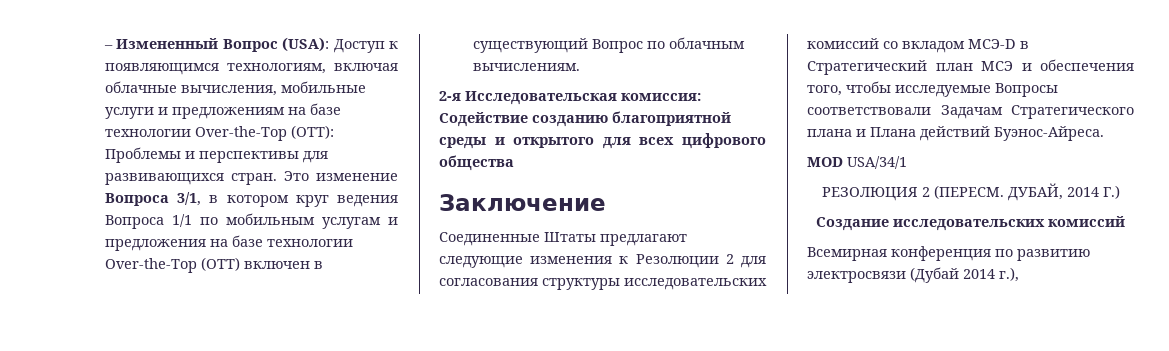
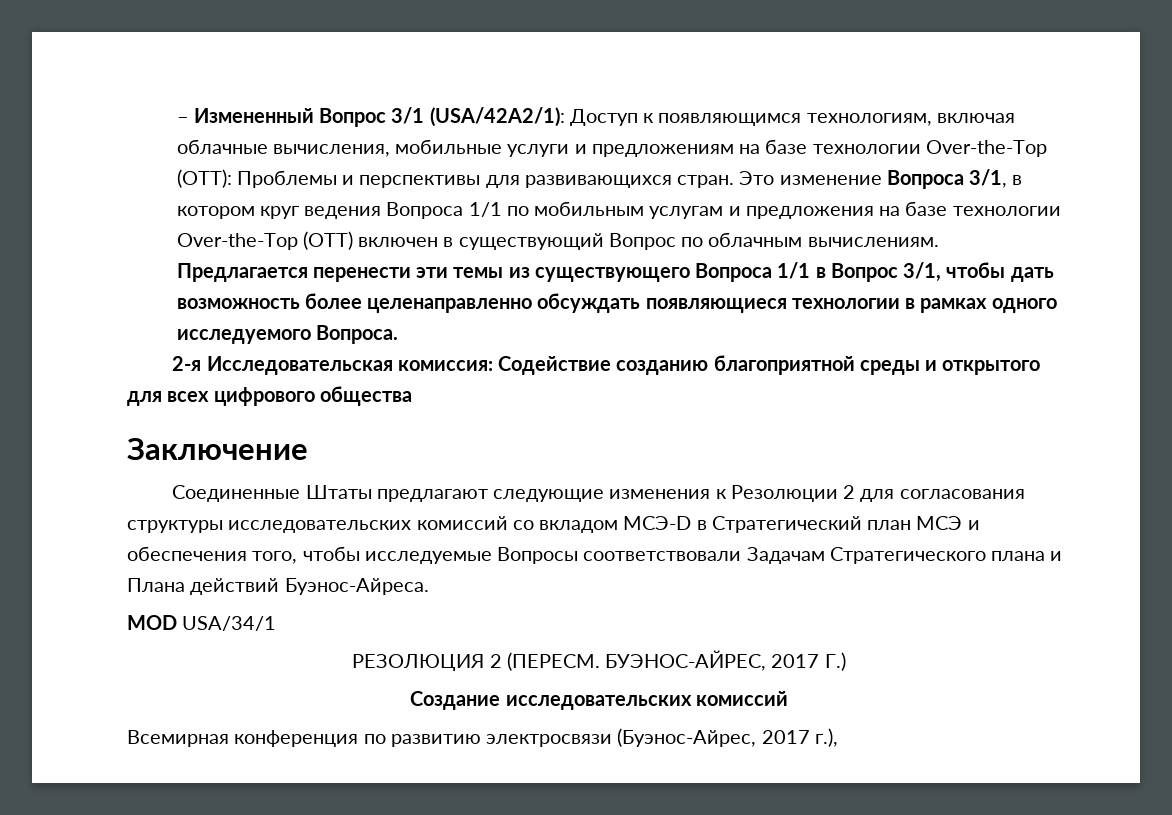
[282,37,330,52] (USA): -> [391,107,565,127] 3/1 (USA/42A2/1):
(580, 67) none -> [176,262,1054,282] [176,293,1057,313] [176,325,398,344] Предлагается перенести эти темы из существующего Вопроса 1/1 в Вопрос 3/1, чтобы дать возможность более целенаправленно обсуждать появляющиеся технологии в рамках одного исследуемого Вопроса.
[1007,183,1099,201] ДУБАЙ, 2014 -> [605,650,820,671] БУЭНОС-АЙРЕС, 2017
[910,267,995,283] (Дубай 2014 -> [617,728,810,747] (Буэнос-Айрес, 2017

